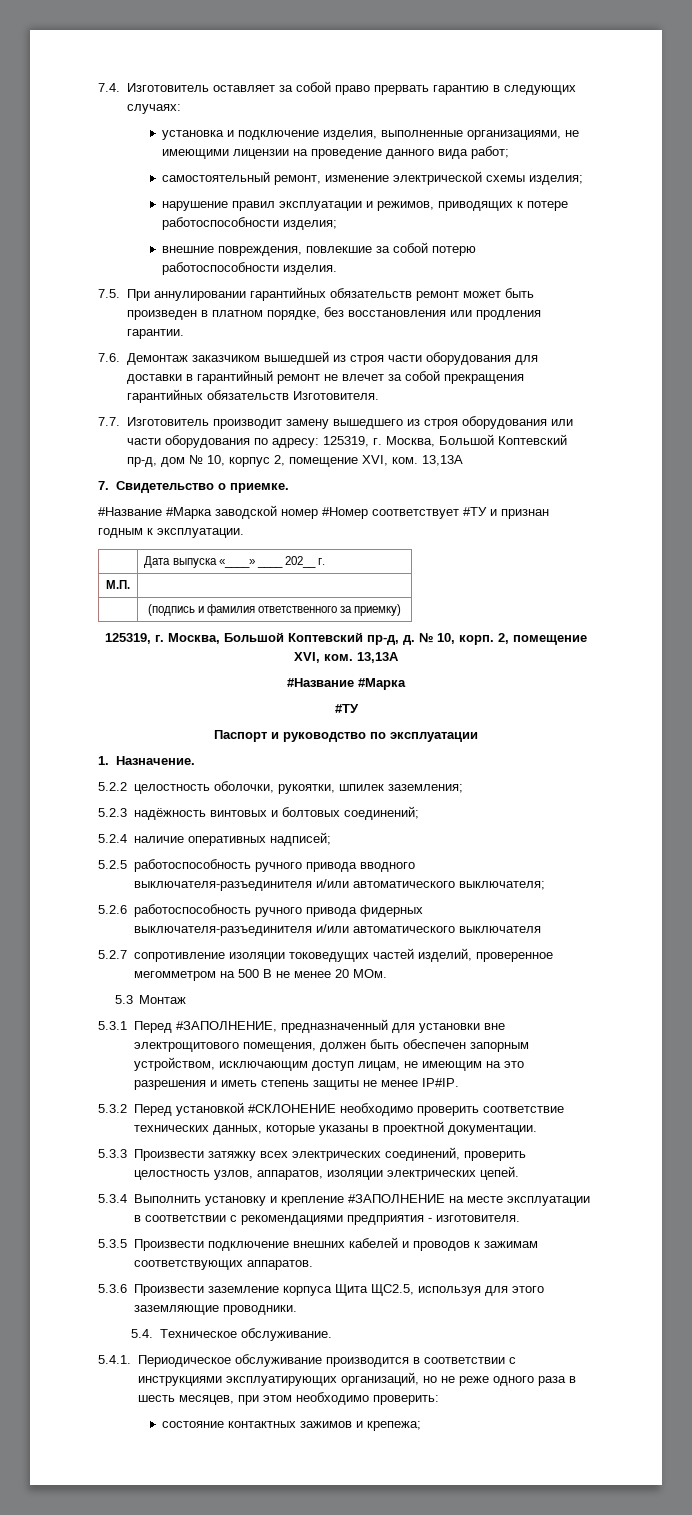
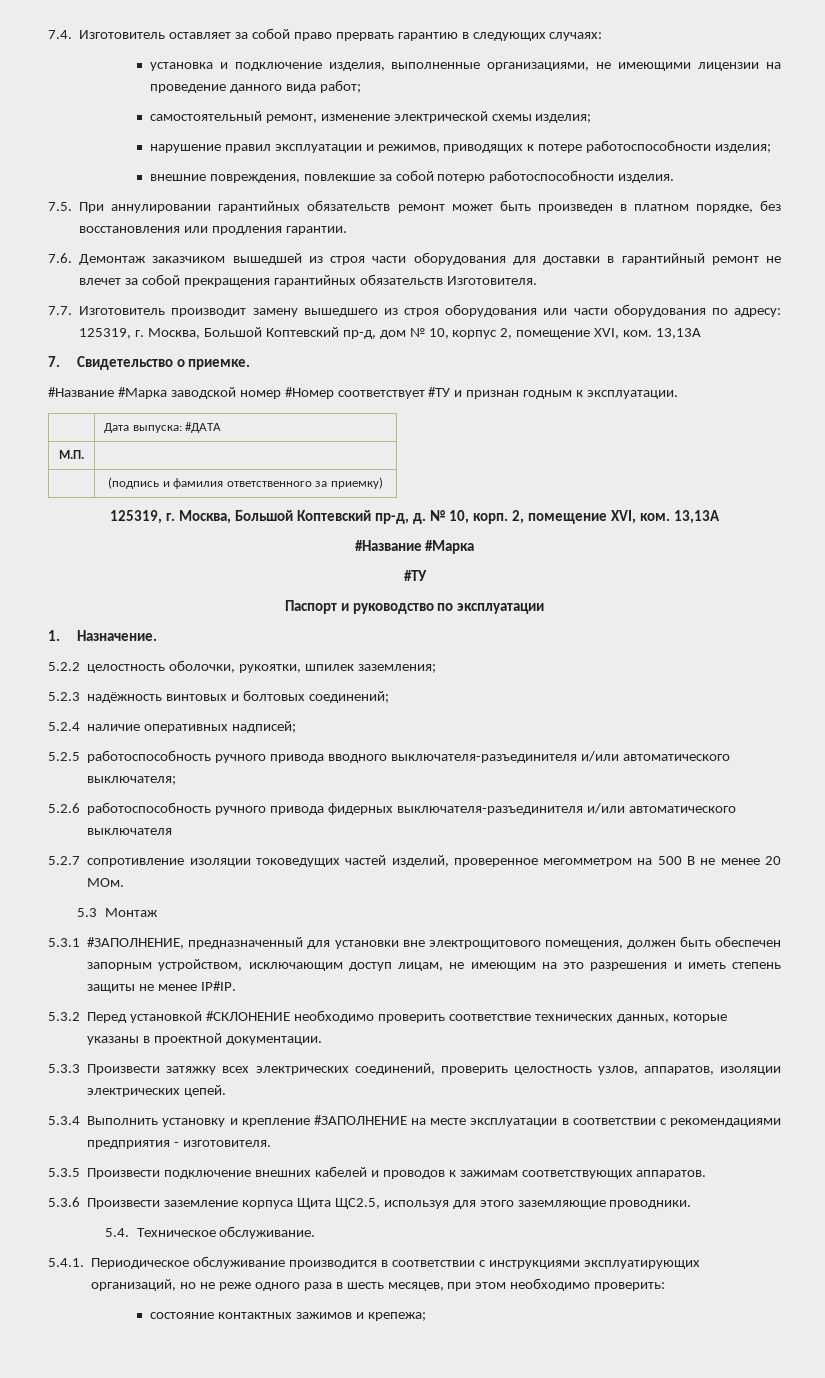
[172,556,325,568] выпуска «____» ____ 202__ г. -> [132,422,222,433] выпуска: #ДАТА
[133,1021,172,1033] Перед -> (80, 942) none

